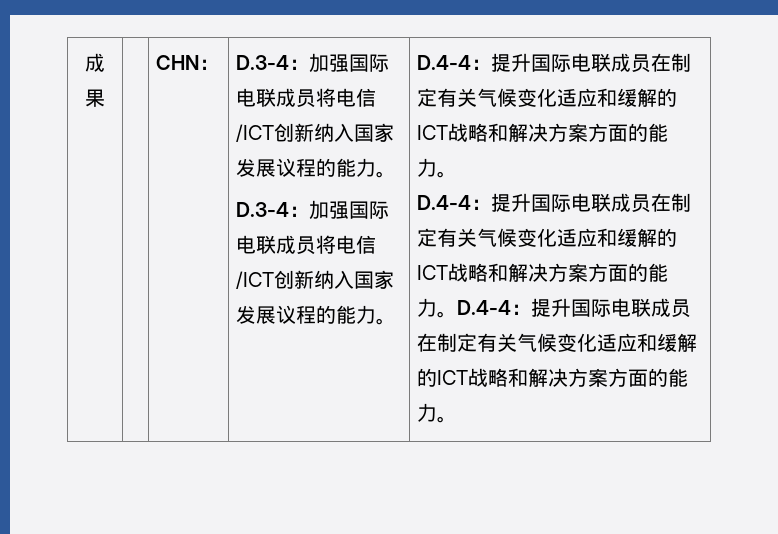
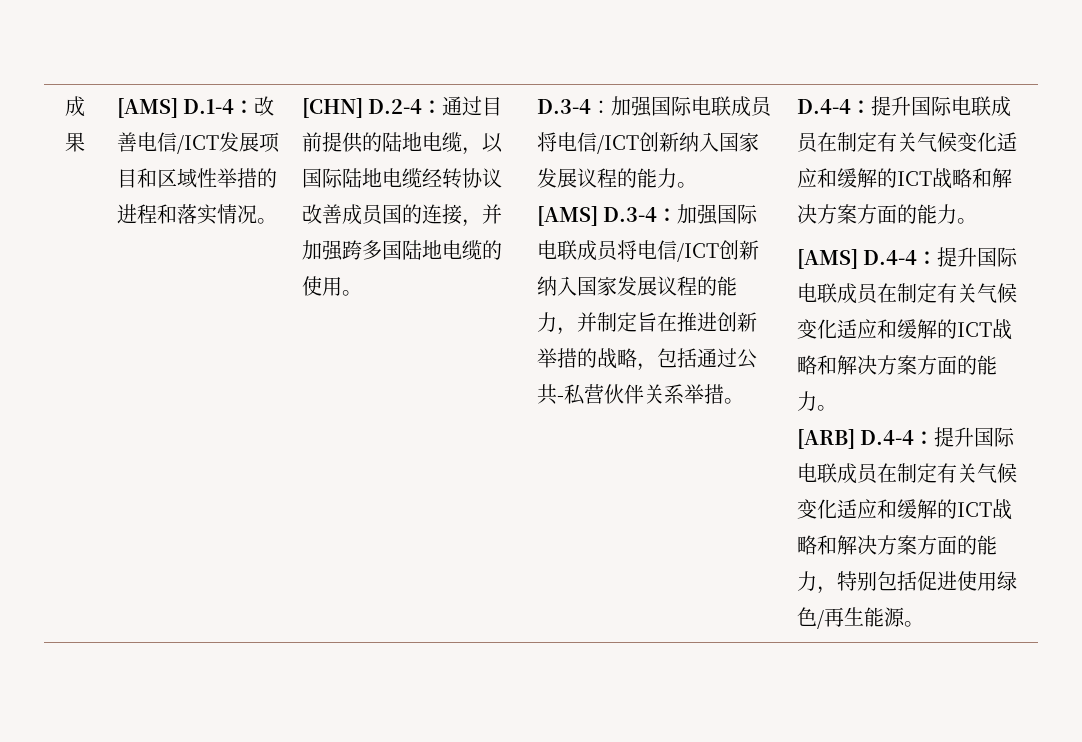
[156,55,220,70] | CHN： -> [116,96,274,118] [116,132,280,154] [116,168,277,188] [116,204,277,225] [301,96,502,118] [301,132,503,155] [301,168,502,189] [301,204,502,227] [301,240,502,261] [301,276,362,296] [AMS] D.1-4：改善电信/ICT发展项目和区域性举措的进程和落实情况。 | [CHN] D.2-4：通过目前提供的陆地电缆，以国际陆地电缆经转协议改善成员国的连接，并加强跨多国陆地电缆的使用。
(397, 174) none -> [536,206,598,226] [AMS]
(377, 314) none -> [556,312,757,335] [536,348,757,371] [536,384,724,405] ，并制定旨在推进创新举措的战略，包括通过公共-私营伙伴关系举措
(458, 174) none -> [796,249,858,269] [AMS]
(458, 314) none -> [796,429,855,449] // [ARB]
(438, 412) none -> [816,571,1017,594] [796,607,905,629] ，特别包括促进使用绿色/再生能源

